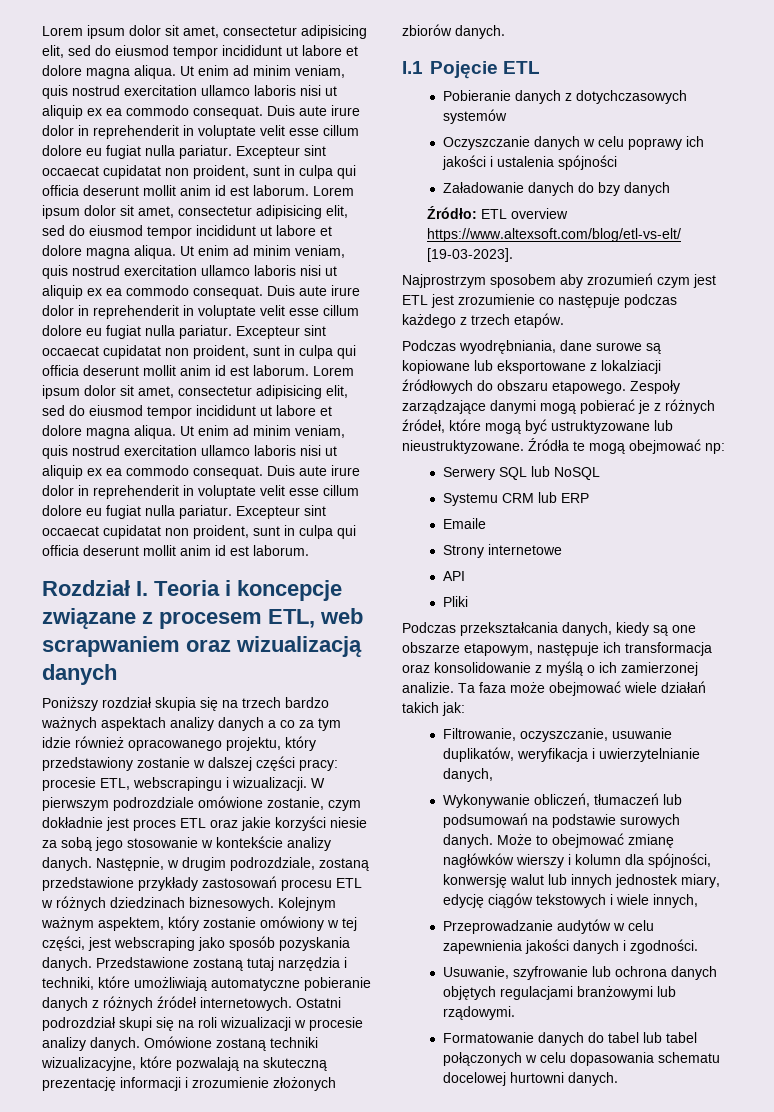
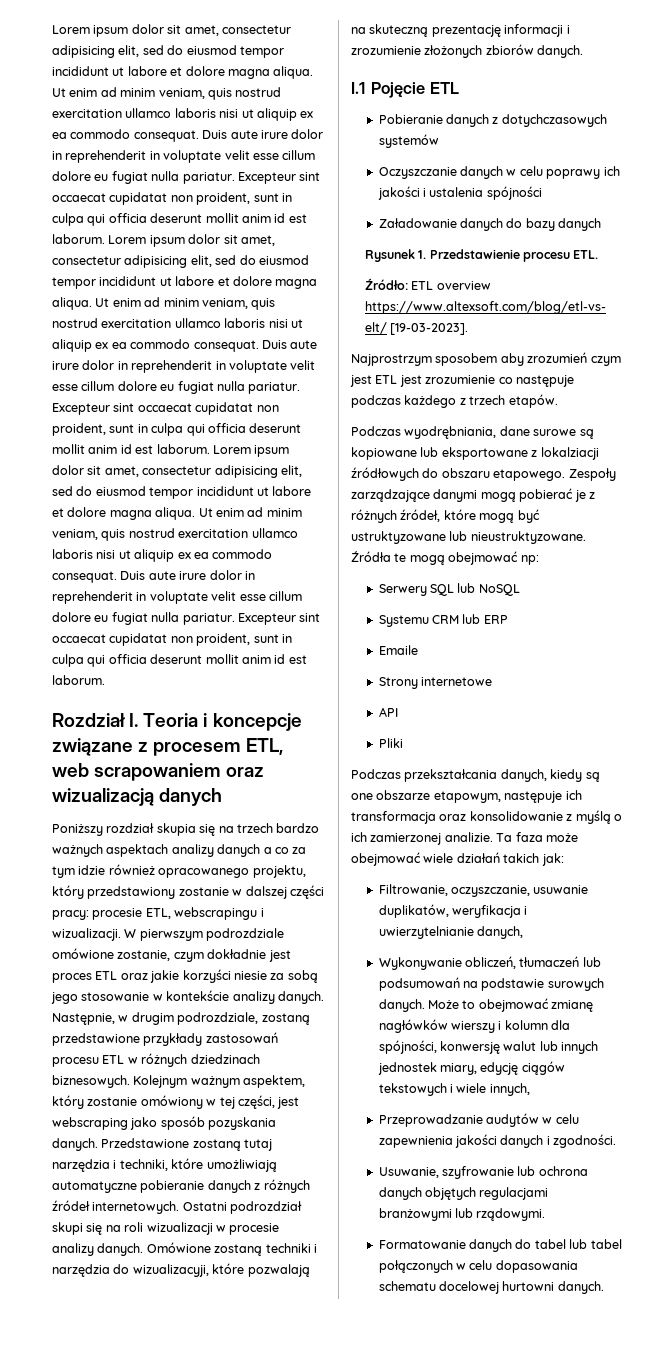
[42,636,180,657] scrapwaniem -> [94,763,222,781] scrapowaniem
[41,1057,136,1071] wizualizacyjne, -> [313,1244,317,1253] [52,1264,209,1277] i narzędzia do wizualizacyji,
[597,182,670,196] bzy danych -> [525,218,602,231] [364,249,599,262] bazy danych // Rysunek 1. Przedstawienie procesu ETL.

